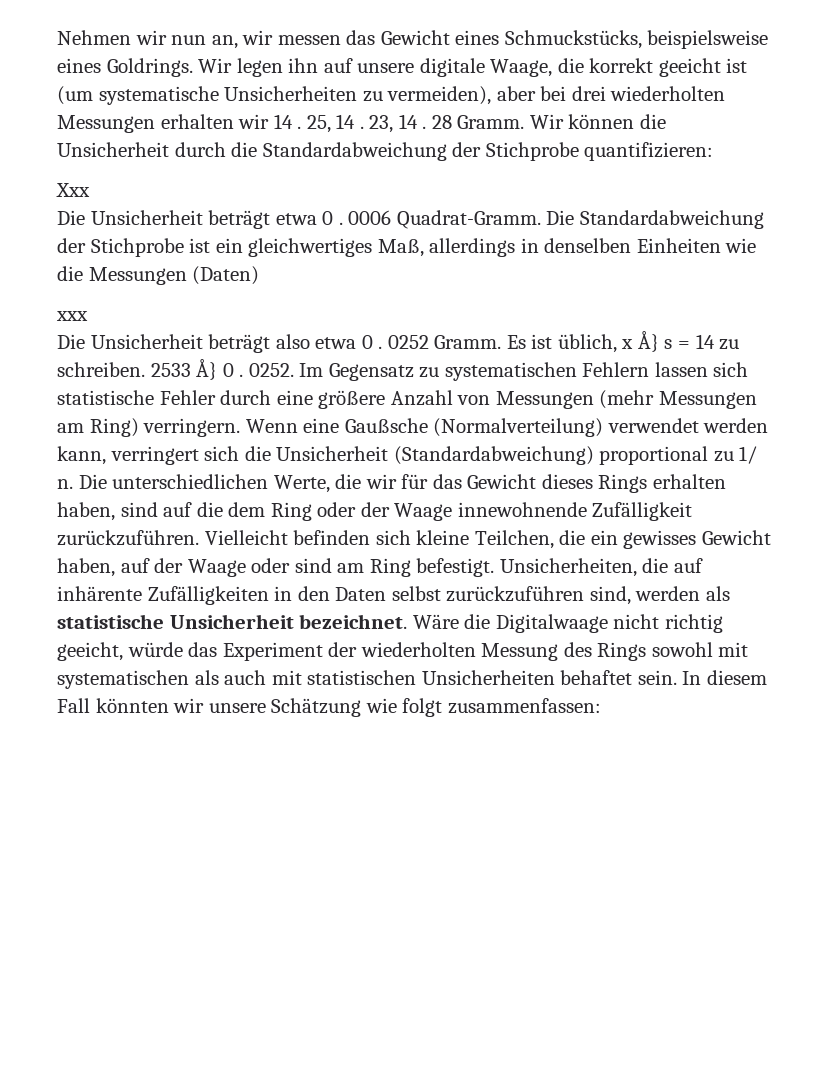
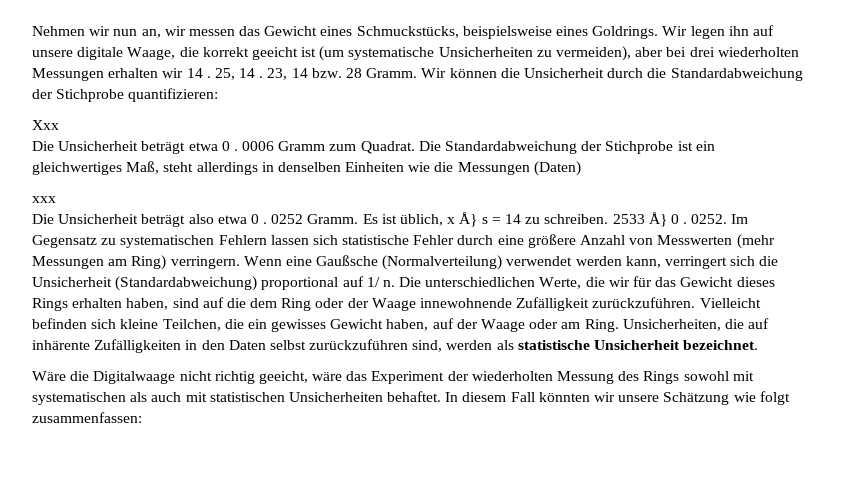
[422,126,427,129] . -> [311,68,342,78] bzw.
[396,210,541,229] Quadrat-Gramm. -> [278,141,415,154] Gramm zum Quadrat.
(424, 248) none -> [163,162,194,172] steht
[495,391,594,409] Messungen -> [657,235,733,245] Messwerten
[713,451,734,462] zu -> [342,276,364,287] auf
[294,558,495,577] sind am Ring befestigt. -> [561,319,619,332] am Ring.
(408, 621) none -> (759, 345) //
[127,642,183,657] würde -> [312,372,343,381] wäre
[560,670,677,685] behaftet sein. -> [387,391,442,402] behaftet.

